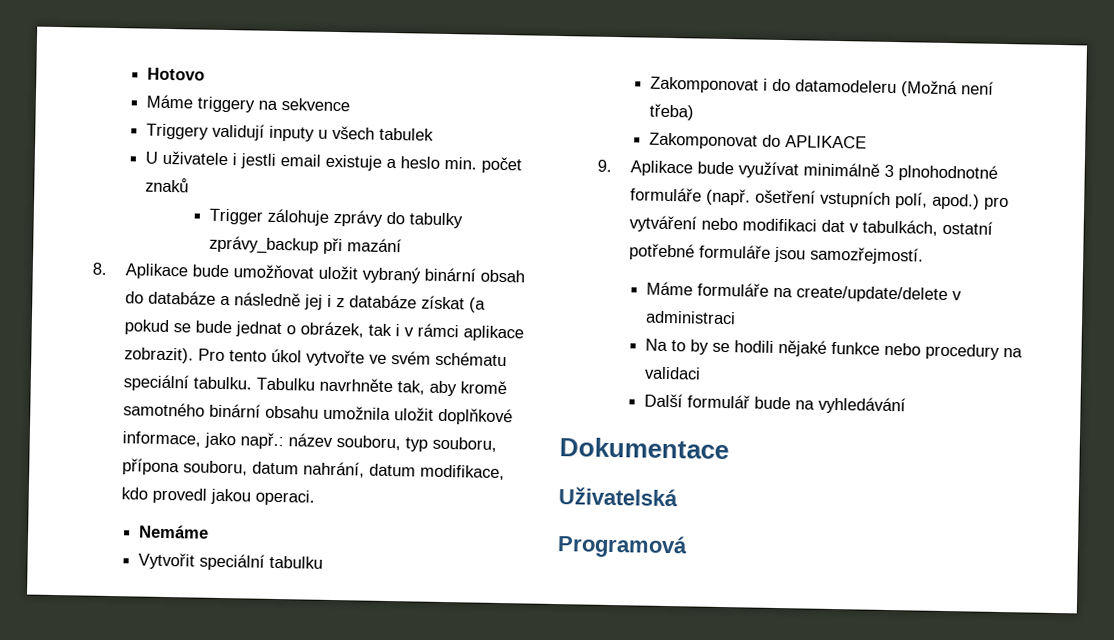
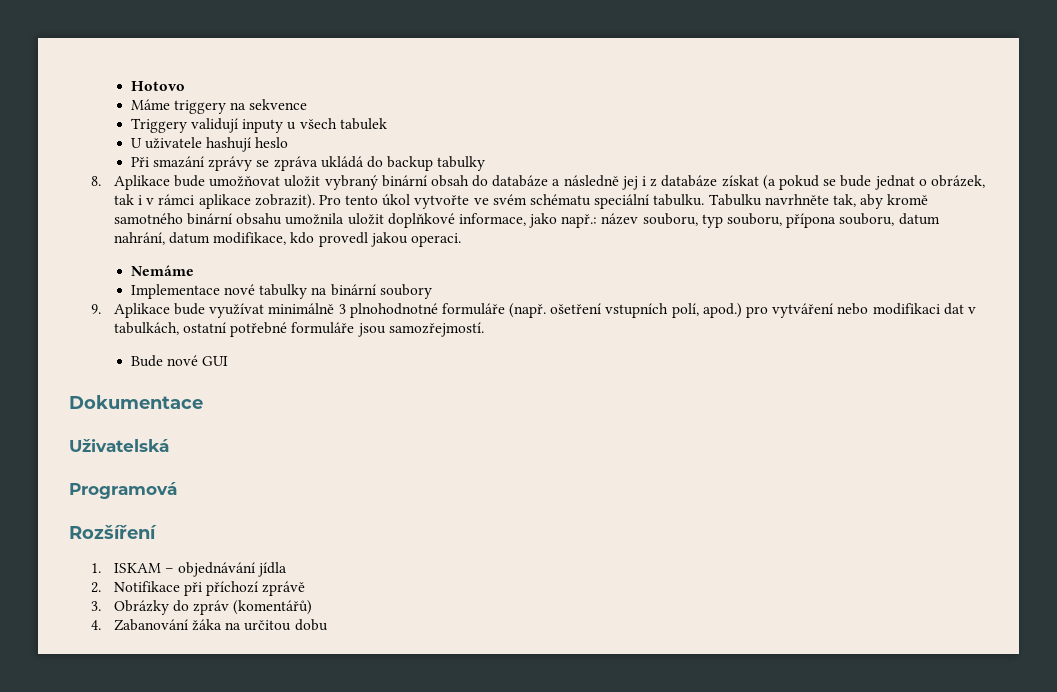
[231,153,522,174] [144,177,189,193] [209,208,464,229] [209,235,403,255] i jestli email existuje a heslo min. počet znaků // Trigger zálohuje zprávy do tabulky zprávy_backup při mazání -> [206,137,289,152] [130,156,486,171] hashují heslo // Při smazání zprávy se zpráva ukládá do backup tabulky
[137,552,323,571] [649,76,994,98] [648,103,694,121] [648,132,867,150] Vytvořit speciální tabulku // Zakomponovat i do datamodeleru (Možná není třeba) // Zakomponovat do APLIKACE -> [130,284,432,299] Implementace nové tabulky na binární soubory
[645,281,962,304] [644,310,736,325] [644,338,1023,360] [643,366,701,380] [643,393,906,415] [559,437,729,460] [558,487,678,507] [557,534,688,559] Máme formuláře na create/update/delete v administraci // Na to by se hodili nějaké funkce nebo procedury na validaci // Další formulář bude na vyhledávání // Dokumentace // Uživatelská // Programová -> [130,355,229,367] [69,395,203,409] [69,439,169,452] [69,482,177,499] [69,525,157,539] [91,562,288,577] [91,581,306,596] [91,600,313,615] [91,619,328,631] Bude nové GUI // Dokumentace // Uživatelská // Programová // Rozšíření // 1. ISKAM – objednávání jídla // 2. Notifikace při příchozí zprávě // 3. Obrázky do zpráv (komentářů) // 4. Zabanování žáka na určitou dobu

